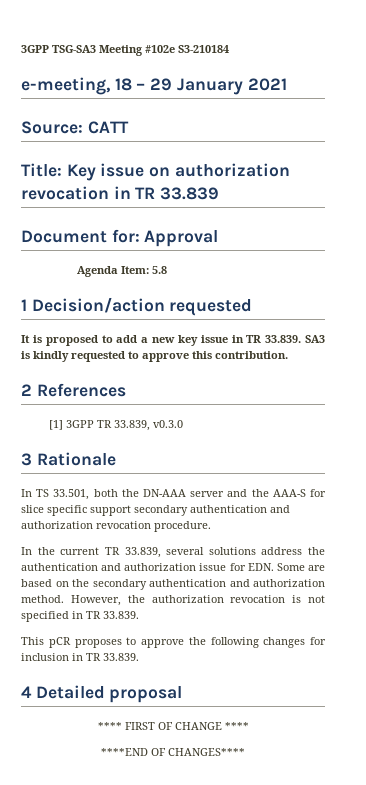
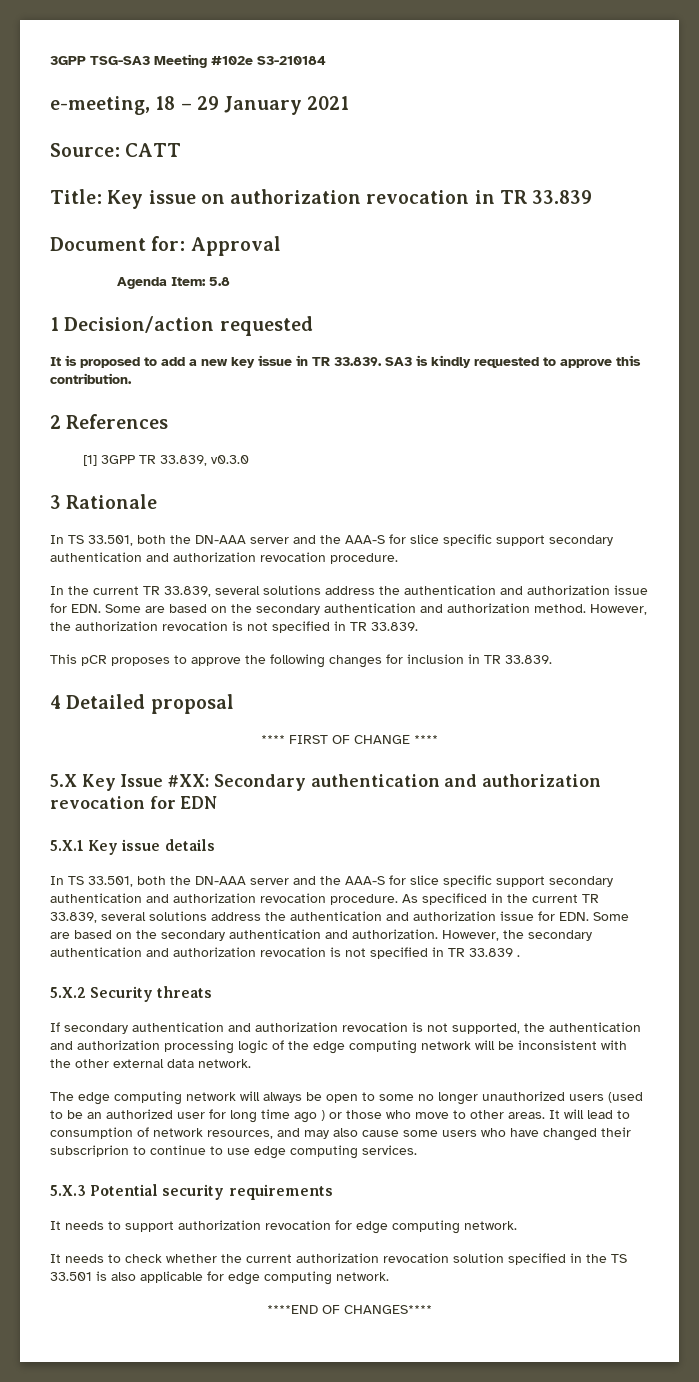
(249, 726) none -> [50,774,602,791] [50,796,218,809] [50,839,215,855] [50,875,613,887] [50,893,599,905] [50,911,629,923] [50,929,592,941] [50,947,520,959] [50,986,213,1002] [50,1022,641,1034] [50,1040,627,1054] [50,1059,251,1068] [50,1091,643,1105] [50,1109,630,1123] [50,1127,631,1141] [50,1145,417,1159] [50,1184,333,1200] [50,1220,517,1234] [50,1253,627,1265] [50,1271,389,1285] // 5.X Key Issue #XX: Secondary authentication and authorization revocation for EDN // 5.X.1 Key issue details // In TS 33.501, both the DN-AAA server and the AAA-S for slice specific support secondary authentication and authorization revocation procedure. As specificed in the current TR 33.839, several solutions address the authentication and authorization issue for EDN. Some are based on the secondary authentication and authorization. However, the secondary authentication and authorization revocation is not specified in TR 33.839 . // 5.X.2 Security threats // If secondary authentication and authorization revocation is not supported, the authentication and authorization processing logic of the edge computing network will be inconsistent with the other external data network. // The edge computing network will always be open to some no longer unauthorized users (used to be an authorized user for long time ago ) or those who move to other areas. It will lead to consumption of network resources, and may also cause some users who have changed their subscriprion to continue to use edge computing services. // 5.X.3 Potential security requirements // It needs to support authorization revocation for edge computing network. // It needs to check whether the current authorization revocation solution specified in the TS 33.501 is also applicable for edge computing network.

